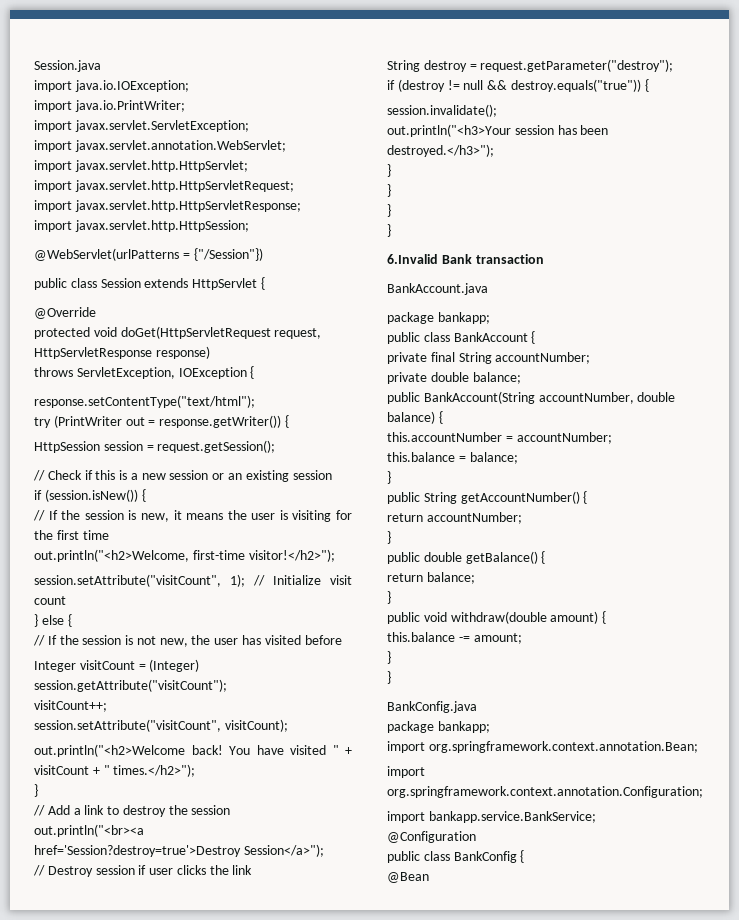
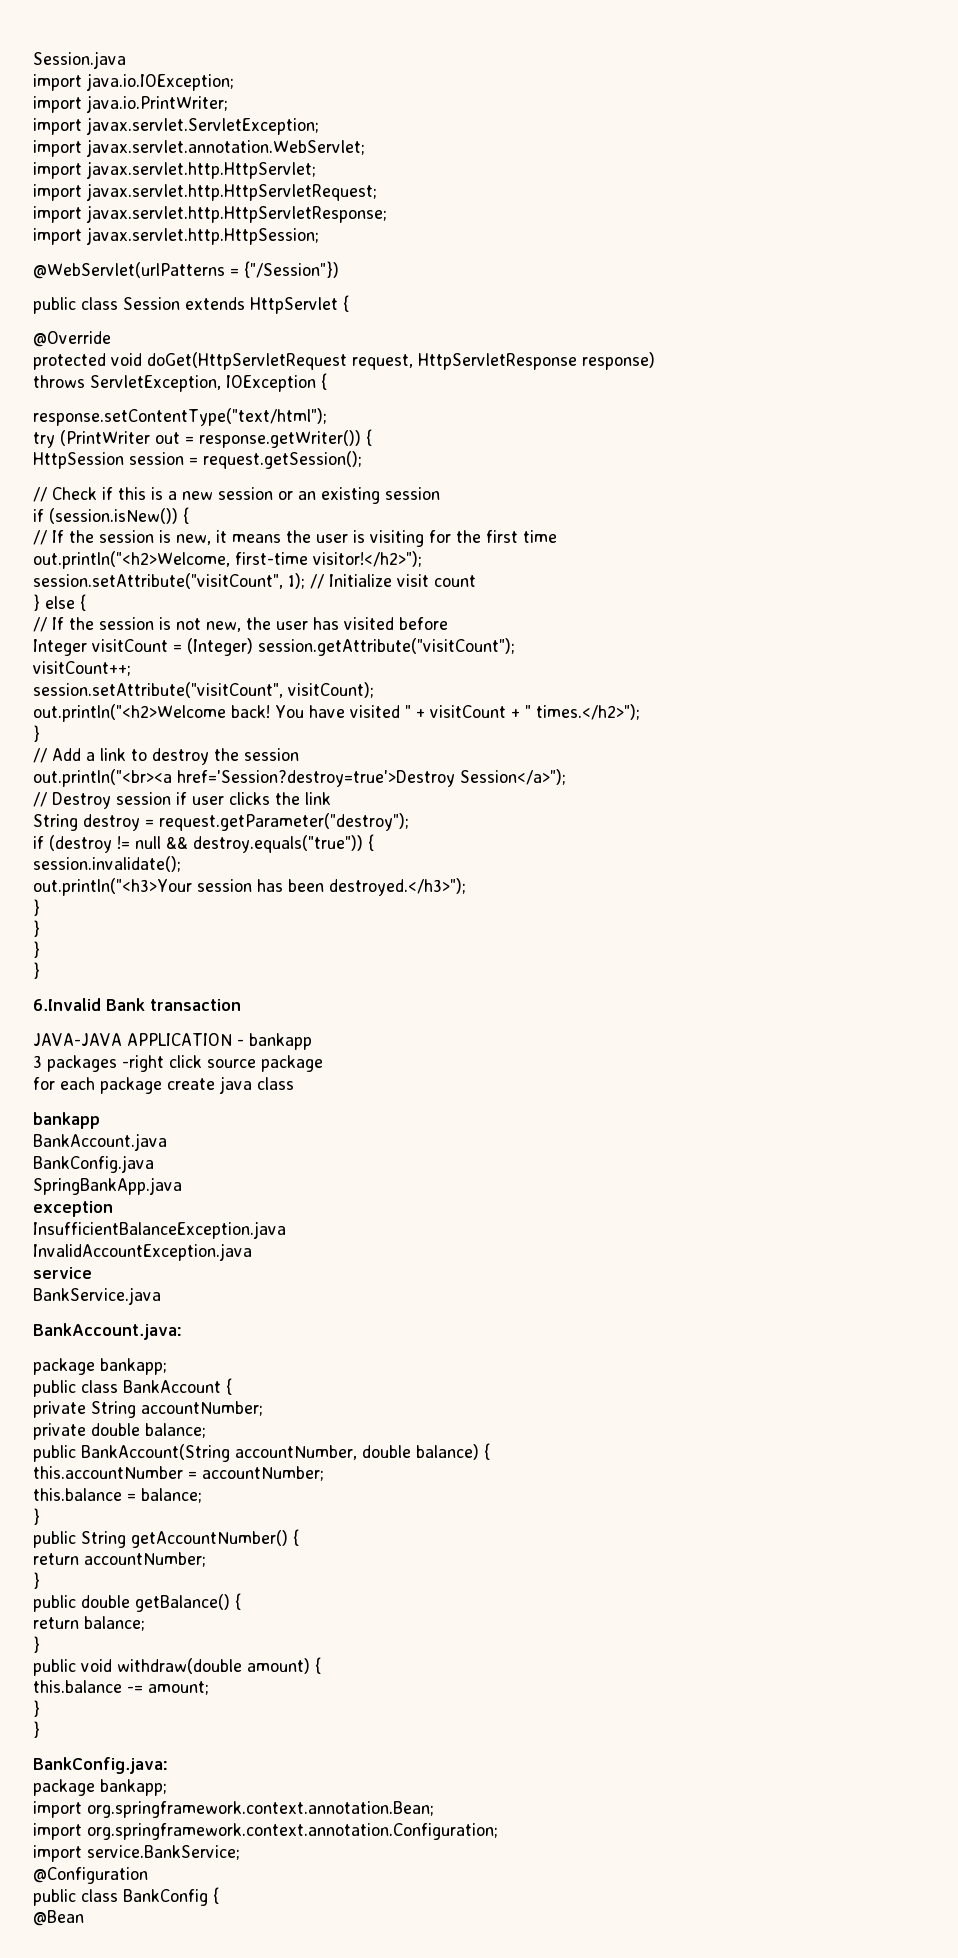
[387,283,488,295] BankAccount.java -> [33,1033,312,1050] [33,1055,323,1072] [33,1076,294,1094] [33,1112,100,1129] [33,1133,167,1151] [33,1155,154,1173] [33,1177,182,1195] [33,1201,113,1217] [33,1221,286,1239] [33,1243,252,1261] [33,1267,92,1279] [33,1287,161,1305] [33,1323,182,1340] JAVA-JAVA APPLICATION - bankapp // 3 packages -right click source package // for each package create java class // bankapp // BankAccount.java // BankConfig.java // SpringBankApp.java // exception // InsufficientBalanceException.java // InvalidAccountException.java // service // BankService.java // BankAccount.java:
[430,352,455,362] final -> (86, 1409) none
[387,701,477,713] BankConfig.java -> [33,1757,168,1774] BankConfig.java:
[428,811,596,823] bankapp.service.BankService; -> [87,1845,240,1860] service.BankService;

